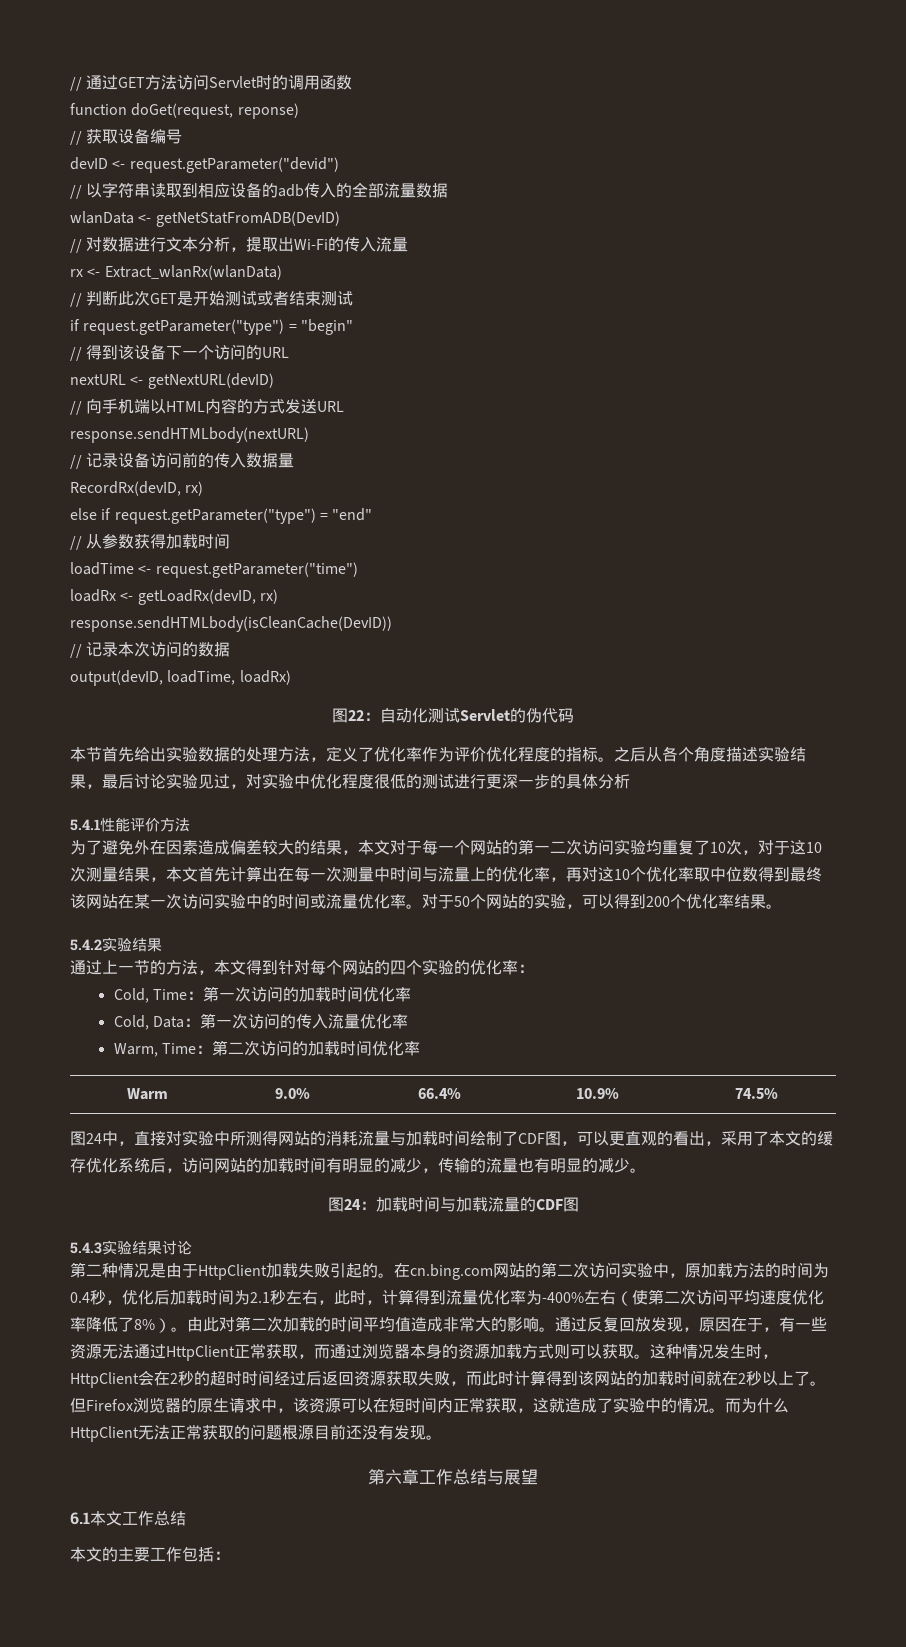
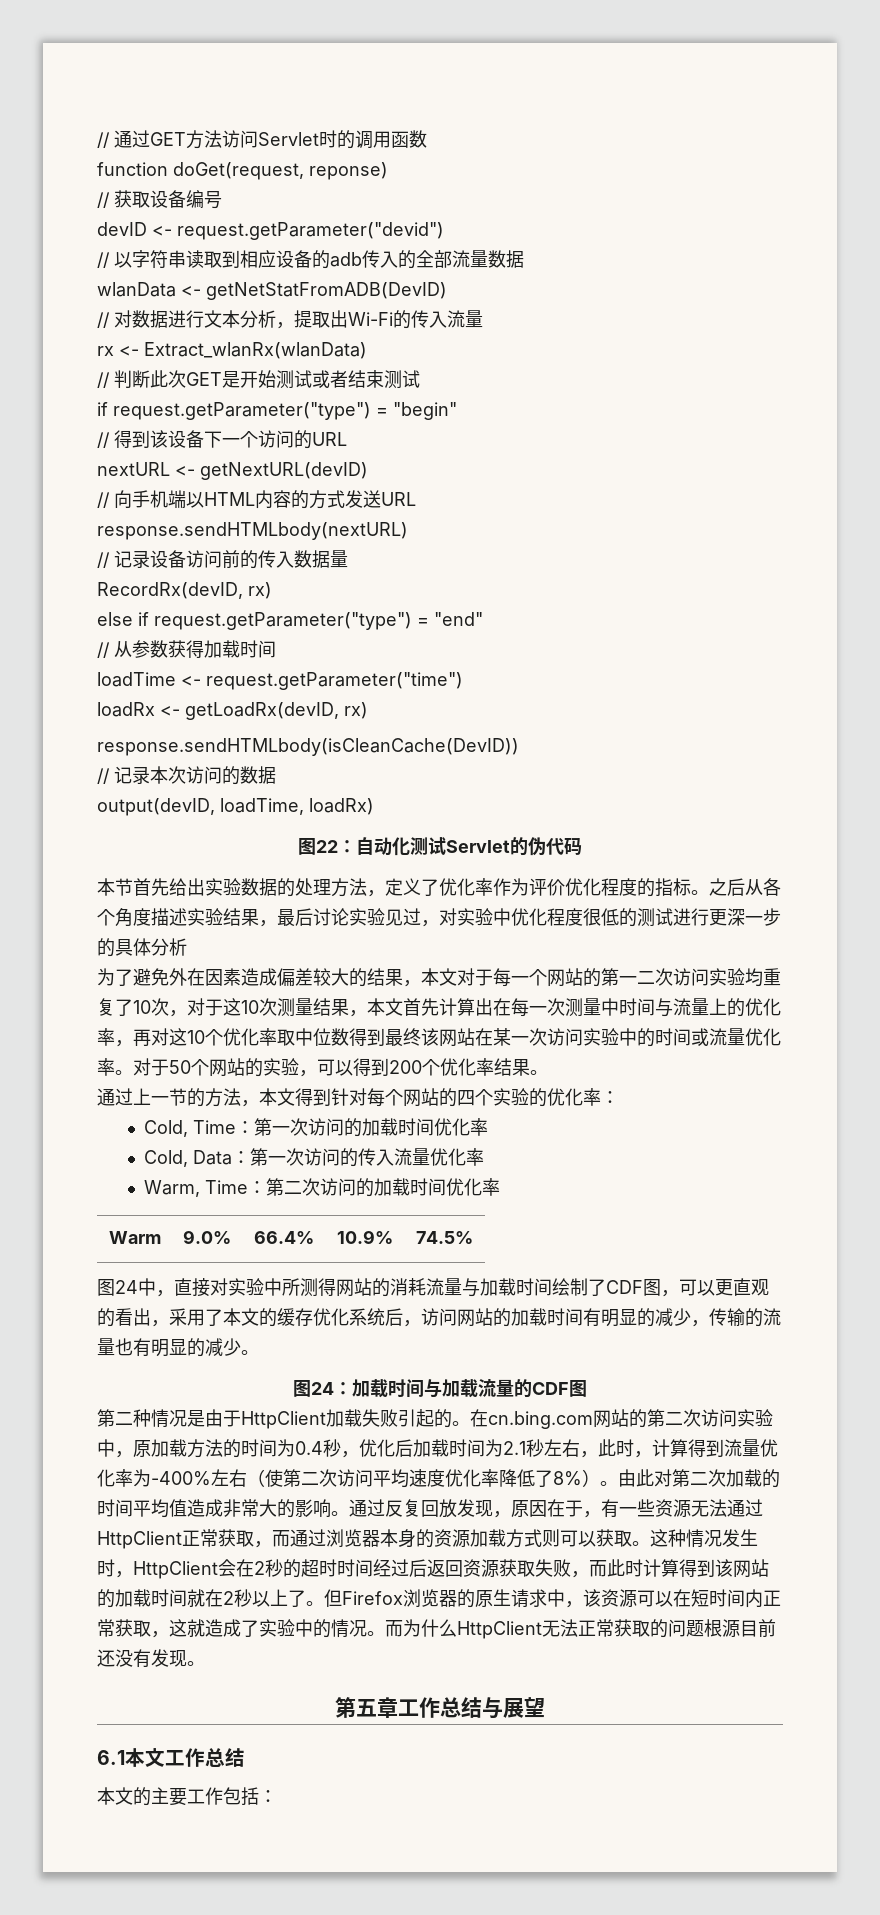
[70,817,190,832] // 5.4.1性能评价方法 -> (187, 947) none
[70,937,162,952] // 5.4.2实验结果 -> (548, 1072) none
[70,1240,192,1255] // 5.4.3实验结果讨论 -> (587, 1388) none
[385,1469,402,1485] 六 -> [356,1699,377,1717] 五

